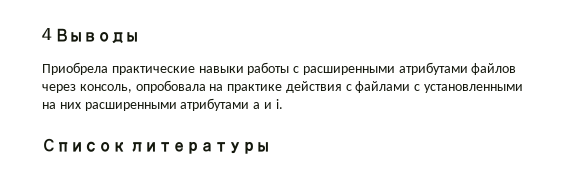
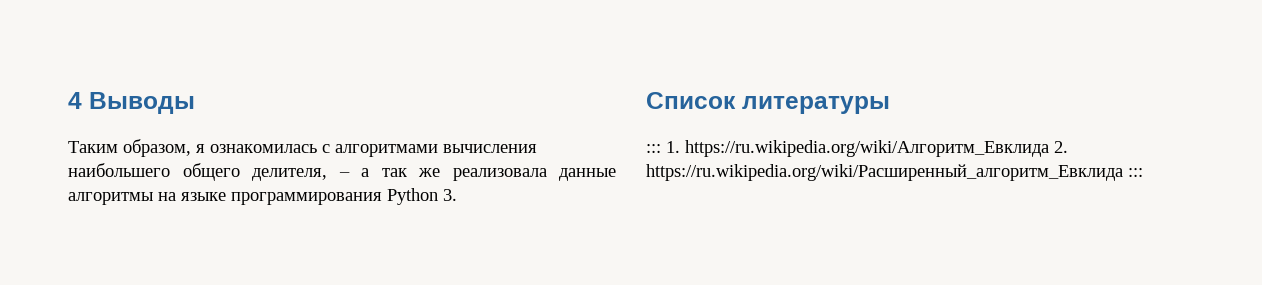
[42,62,517,75] [42,80,524,93] [42,98,283,111] [42,138,271,154] Приобрела практические навыки работы с расширенными атрибутами файлов через консоль, опробовала на практике действия с файлами с установленными на них расширенными атрибутами a и i. // Список литературы -> [68,139,537,157] [68,163,616,181] [68,188,457,205] [646,92,890,114] [646,140,1068,157] [646,164,1143,181] Таким образом, я ознакомилась с алгоритмами вычисления наибольшего общего делителя, – а так же реализовала данные алгоритмы на языке программирования Python 3. // Список литературы // ::: 1. https://ru.wikipedia.org/wiki/Алгоритм_Евклида 2. https://ru.wikipedia.org/wiki/Расширенный_алгоритм_Евклида :::

